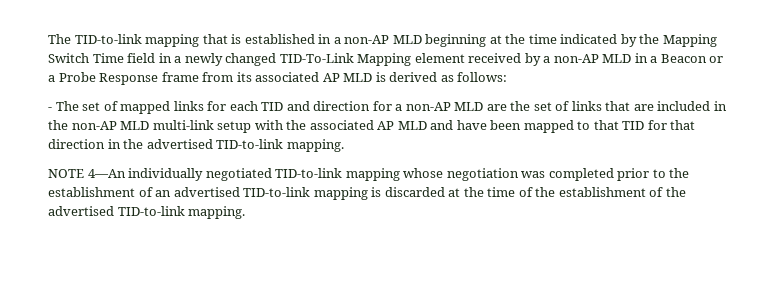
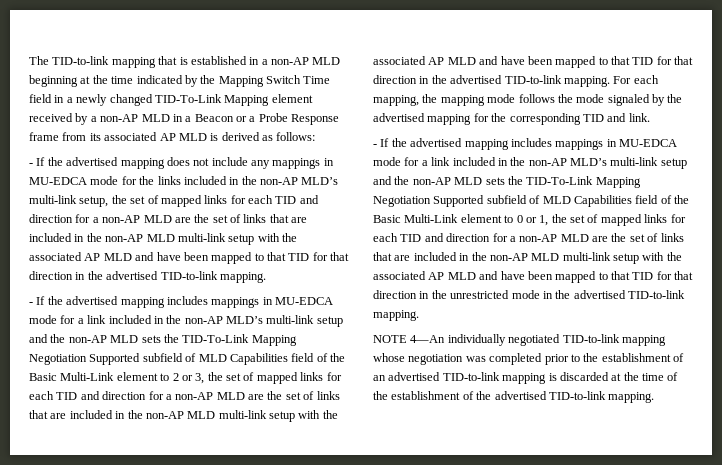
[55,101,79,111] The -> [36,157,334,169] [29,176,339,185] [29,195,127,207] If the advertised mapping does not include any mappings in MU-EDCA mode for the links included in the non-AP MLD’s multi-link setup, the
(344, 145) none -> [29,296,333,308] [29,315,343,327] [29,334,297,346] [29,353,345,365] [29,372,342,384] [29,391,340,400] [29,410,338,422] [373,56,694,68] [373,75,659,87] [373,94,683,106] [373,113,650,125] [373,138,677,150] [373,157,687,169] [373,176,641,188] [373,195,689,207] [373,214,686,226] [373,233,684,242] [373,252,682,264] [373,271,694,283] [373,290,685,299] [373,310,419,321] // - If the advertised mapping includes mappings in MU-EDCA mode for a link included in the non-AP MLD’s multi-link setup and the non-AP MLD sets the TID-To-Link Mapping Negotiation Supported subfield of MLD Capabilities field of the Basic Multi-Link element to 2 or 3, the set of mapped links for each TID and direction for a non-AP MLD are the set of links that are included in the non-AP MLD multi-link setup with the associated AP MLD and have been mapped to that TID for that direction in the advertised TID-to-link mapping. For each mapping, the mapping mode follows the mode signaled by the advertised mapping for the corresponding TID and link. // - If the advertised mapping includes mappings in MU-EDCA mode for a link included in the non-AP MLD’s multi-link setup and the non-AP MLD sets the TID-To-Link Mapping Negotiation Supported subfield of MLD Capabilities field of the Basic Multi-Link element to 0 or 1, the set of mapped links for each TID and direction for a non-AP MLD are the set of links that are included in the non-AP MLD multi-link setup with the associated AP MLD and have been mapped to that TID for that direction in the unrestricted mode in the advertised TID-to-link mapping.

